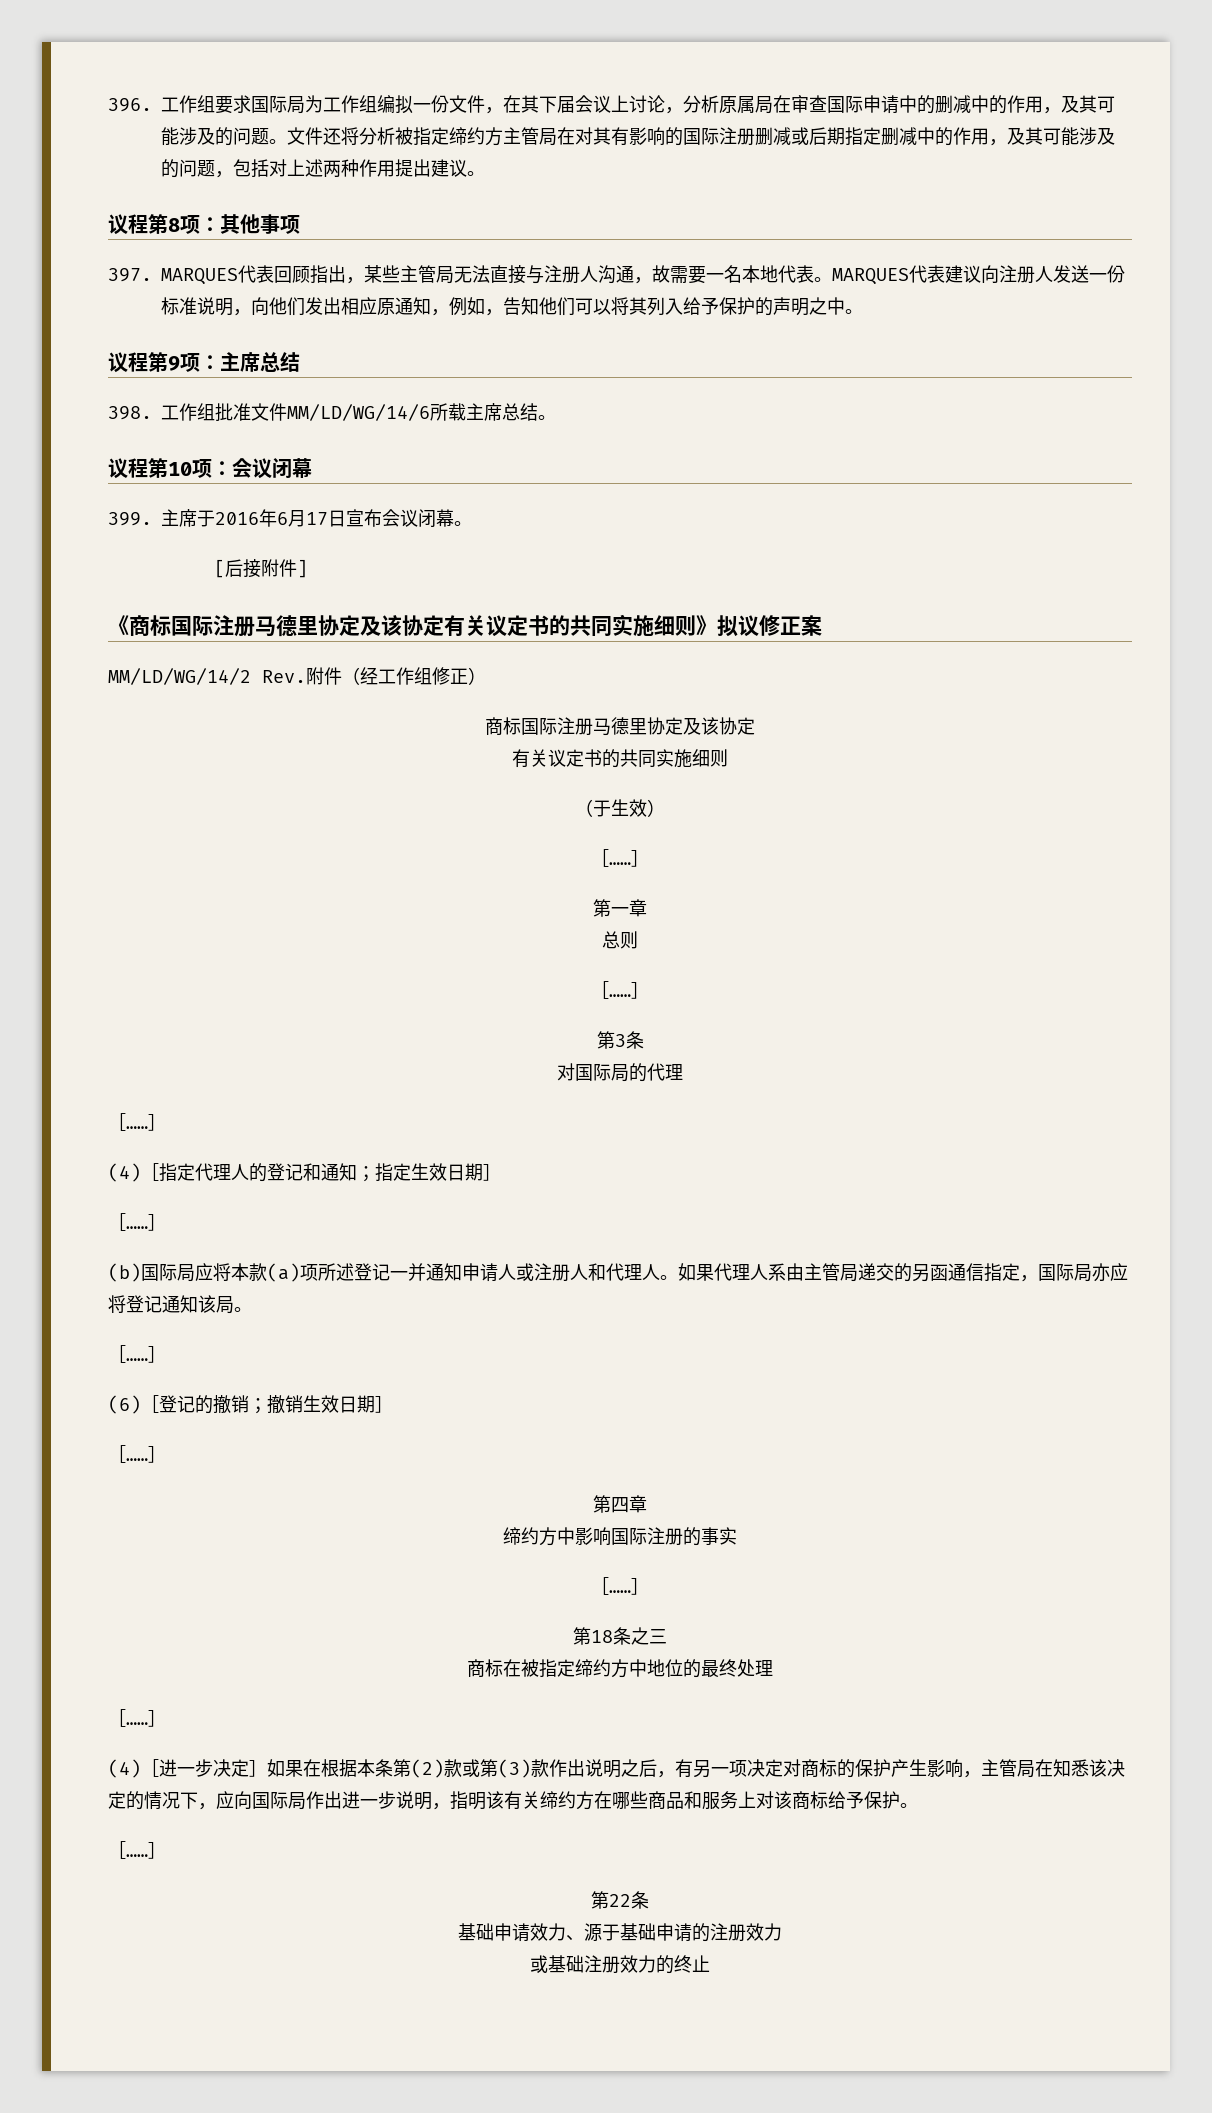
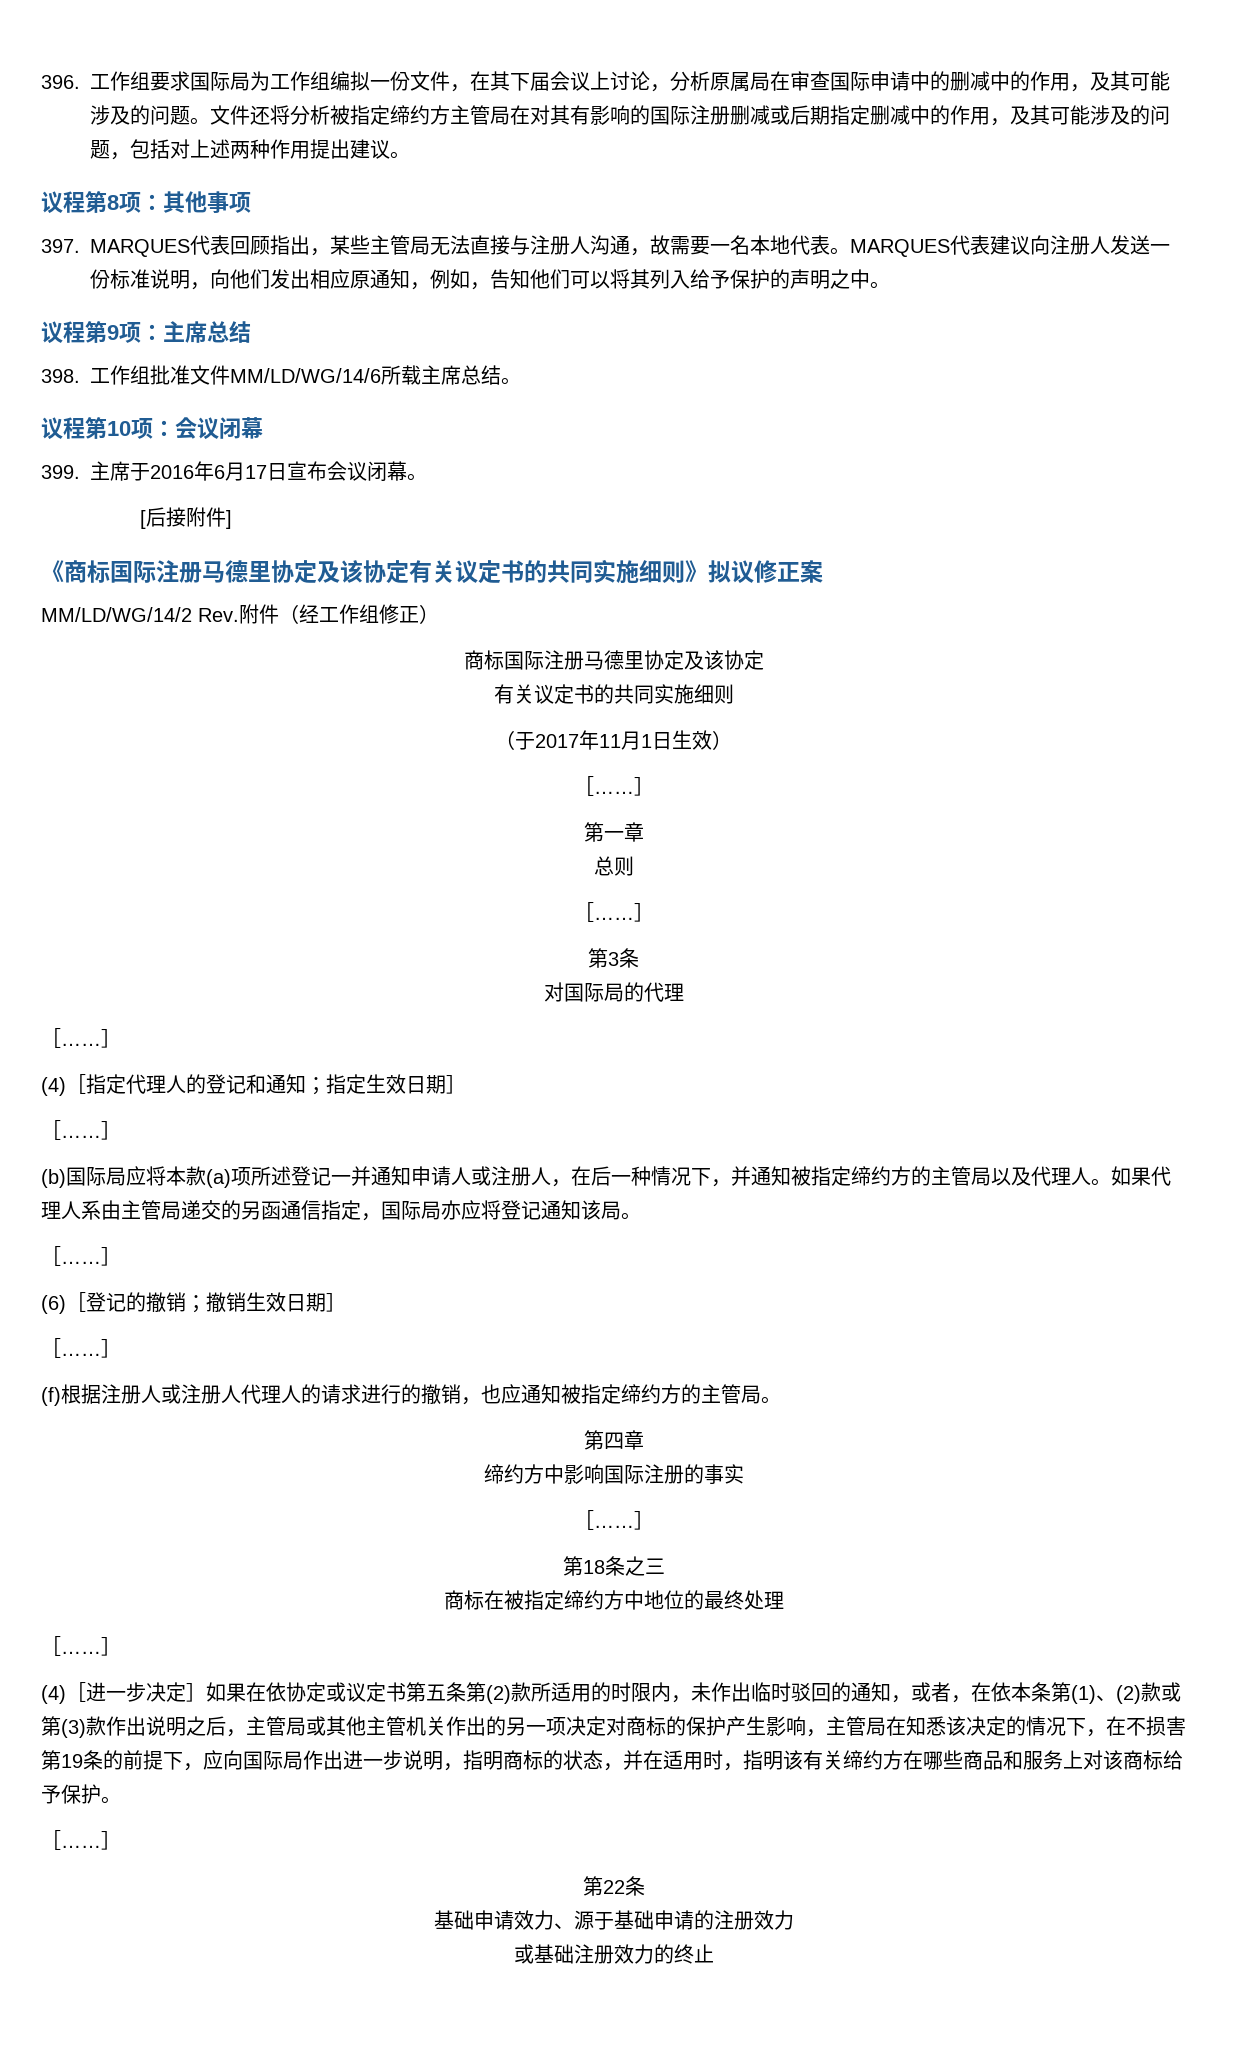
(611, 808) none -> [535,730,672,750] 2017年11月1日
[588,1263,606,1281] 和 -> [551,1166,1031,1187] ，在后一种情况下，并通知被指定缔约方的主管局以及
(166, 1454) none -> [41,1384,781,1406] // (f)根据注册人或注册人代理人的请求进行的撤销，也应通知被指定缔约方的主管局。
[321,1759,411,1777] 根据本条第 -> [266,1682,1116,1704] 依协定或议定书第五条第(2)款所适用的时限内，未作出临时驳回的通知，或者，在依本条第(1)、
[675,1759,693,1778] 有 -> [246,1716,506,1736] 主管局或其他主管机关作出的
(216, 1806) none -> [1106,1716,1186,1736] [41,1750,203,1771] 在不损害第19条的前提下，
(486, 1801) none -> [503,1750,783,1771] 商标的状态，并在适用时，指明

